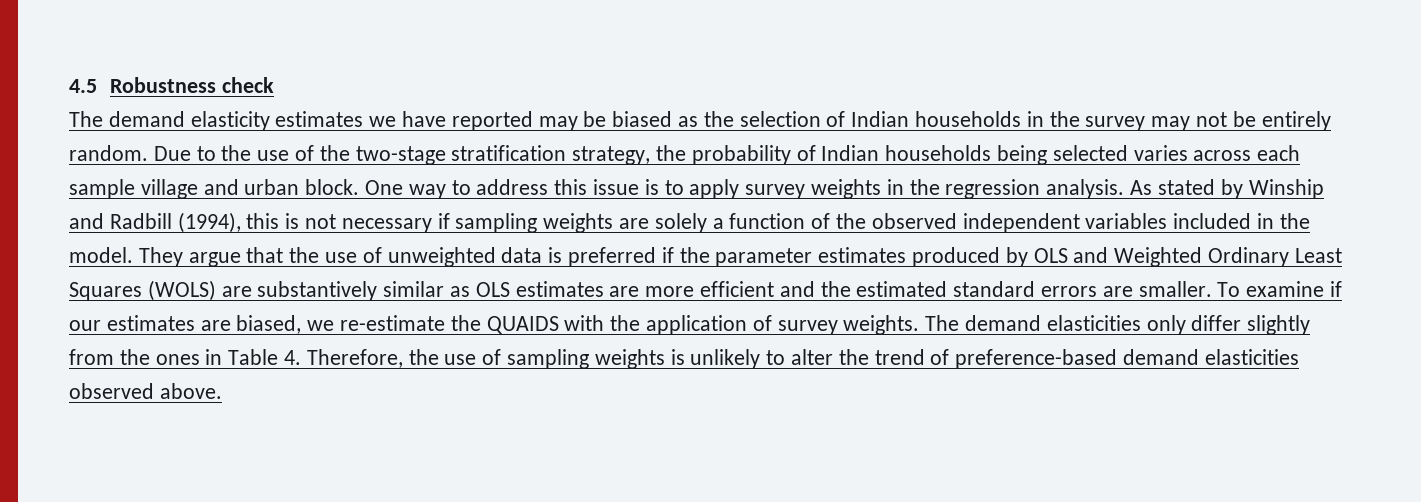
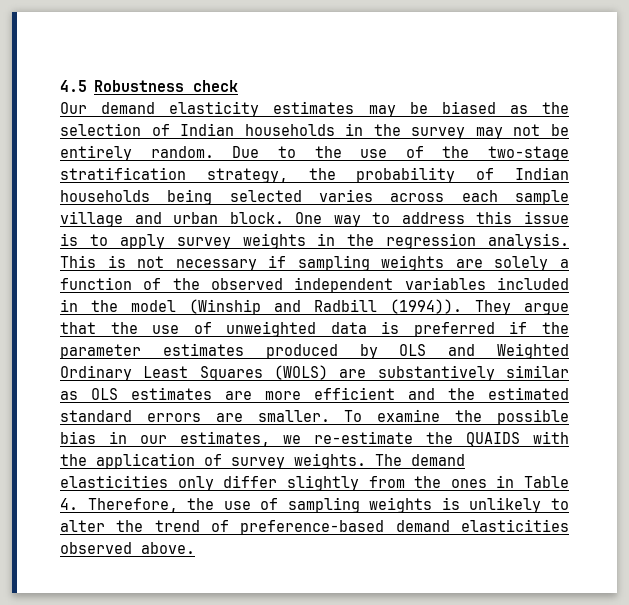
[69,111,103,127] The -> [60,102,87,114] Our
[369,111,533,131] we have reported -> (355, 107) none
[1130,179,1324,199] [69,212,280,233] As stated by Winship and Radbill (1994), this -> [60,255,96,268] This
[69,247,133,263] model. -> [131,299,462,315] model (Winship and Radbill (1994)).
[1330,281,1343,297] [69,315,302,334] if our estimates are biased, -> [455,409,569,425] [60,431,270,447] the possible bias in our estimates,

